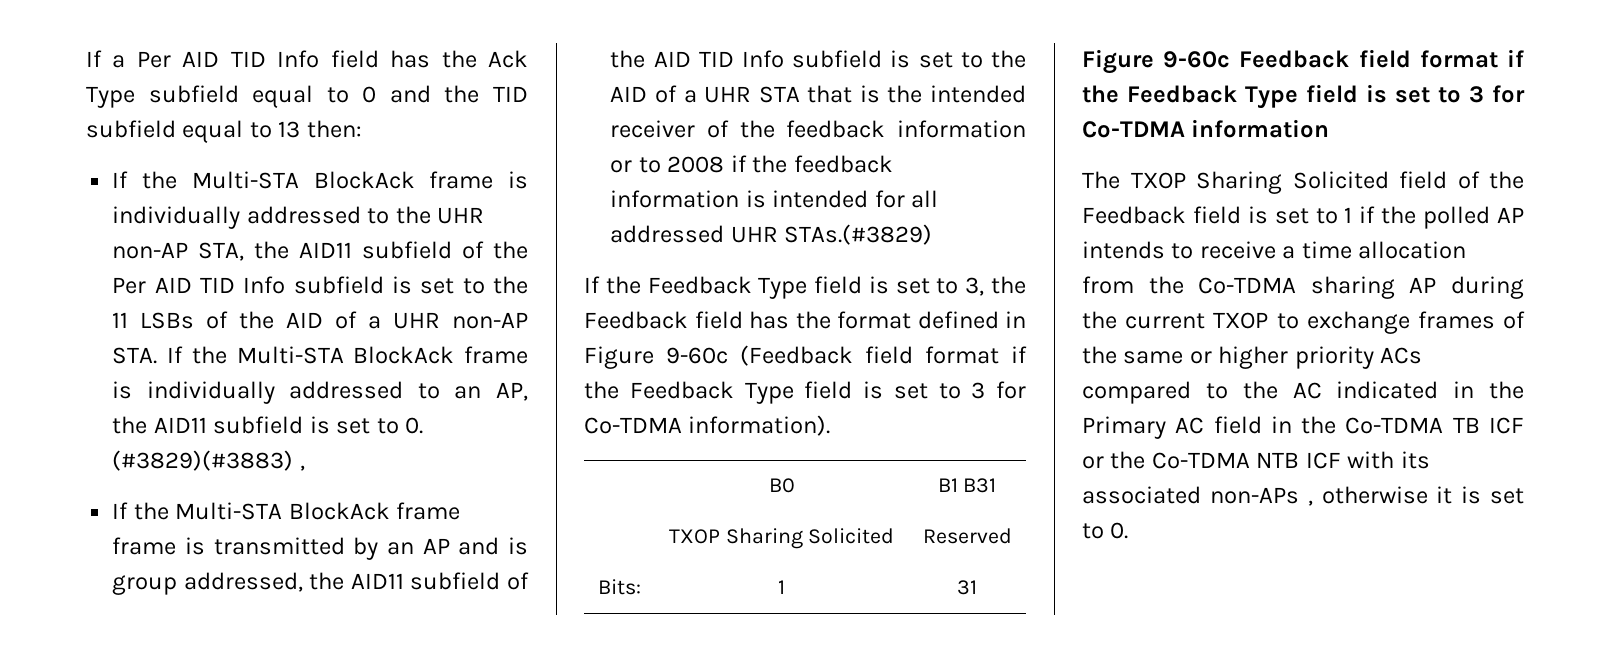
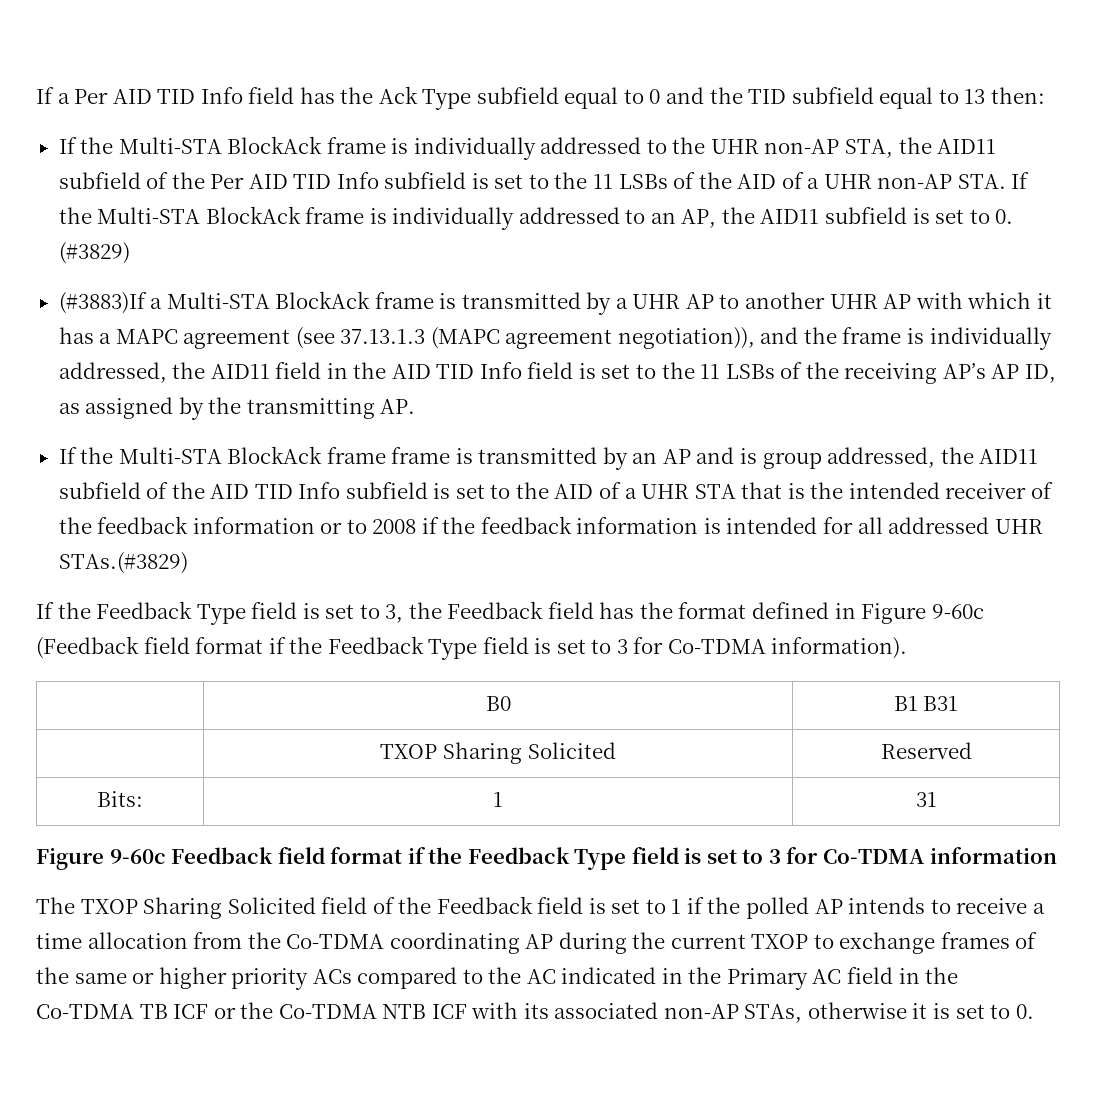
[112,450,305,471] (#3829)(#3883) , -> [58,242,130,264] [58,291,1052,315] [58,327,1052,350] [58,362,1056,384] [58,397,416,420] (#3829) // (#3883)If a Multi-STA BlockAck frame is transmitted by a UHR AP to another UHR AP with which it has a MAPC agreement (see 37.13.1.3 (MAPC agreement negotiation)), and the frame is individually addressed, the AID11 field in the AID TID Info field is set to the 11 LSBs of the receiving AP’s AP ID, as assigned by the transmitting AP.
[1310,276,1395,299] sharing -> [389,932,520,954] coordinating
[1209,487,1313,506] non-APs , -> [663,1004,803,1023] non-AP STAs,

